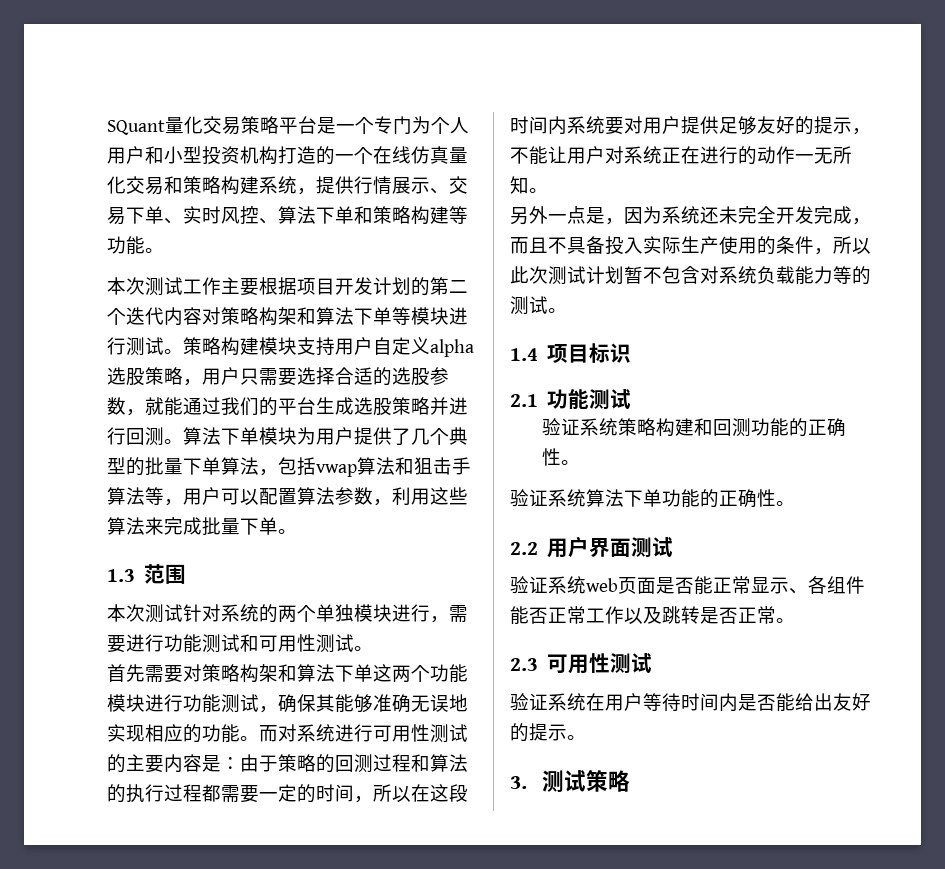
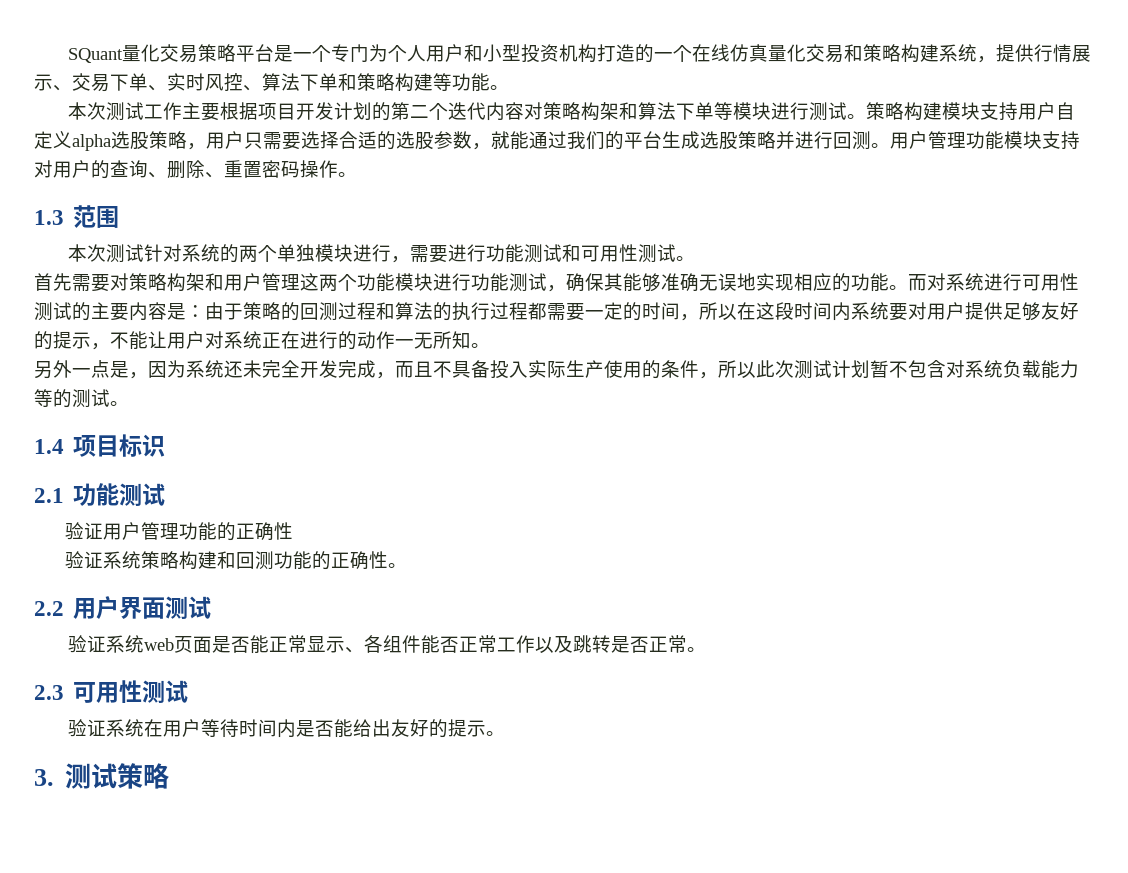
[183,427,468,445] [107,457,471,477] [107,487,468,506] [107,517,278,536] 算法下单模块为用户提供了几个典型的批量下单算法，包括vwap算法和狙击手算法等，用户可以配置算法参数，利用这些算法来完成批量下单 -> [890,131,1080,150] [34,160,338,179] 用户管理功能模块支持对用户的查询、删除、重置密码操作
[297,664,373,682] 算法下单 -> [224,273,300,291] 用户管理
(632, 399) none -> [64,522,293,541] // 验证用户管理功能的正确性
[510,489,795,508] // 验证系统算法下单功能的正确性。 -> (407, 565) none

